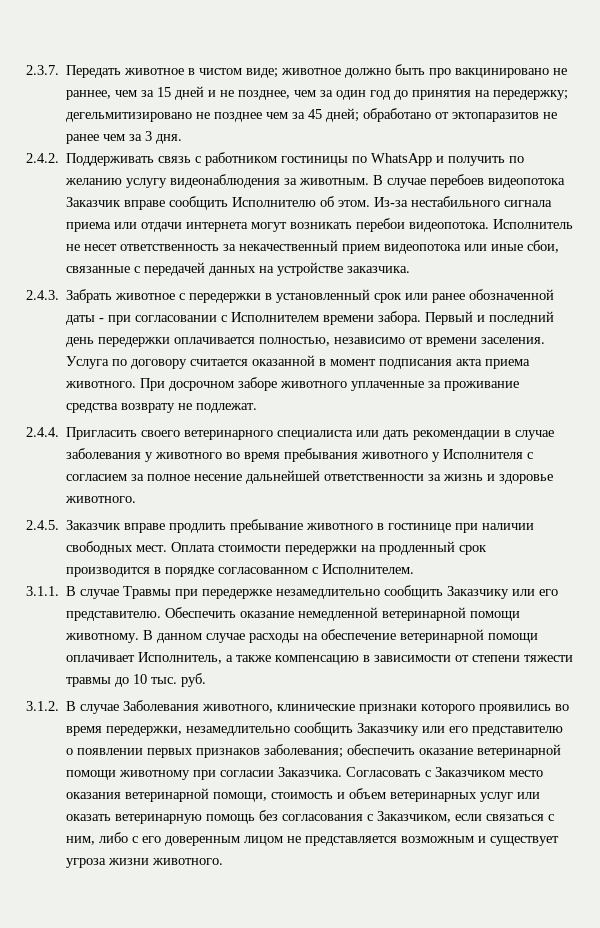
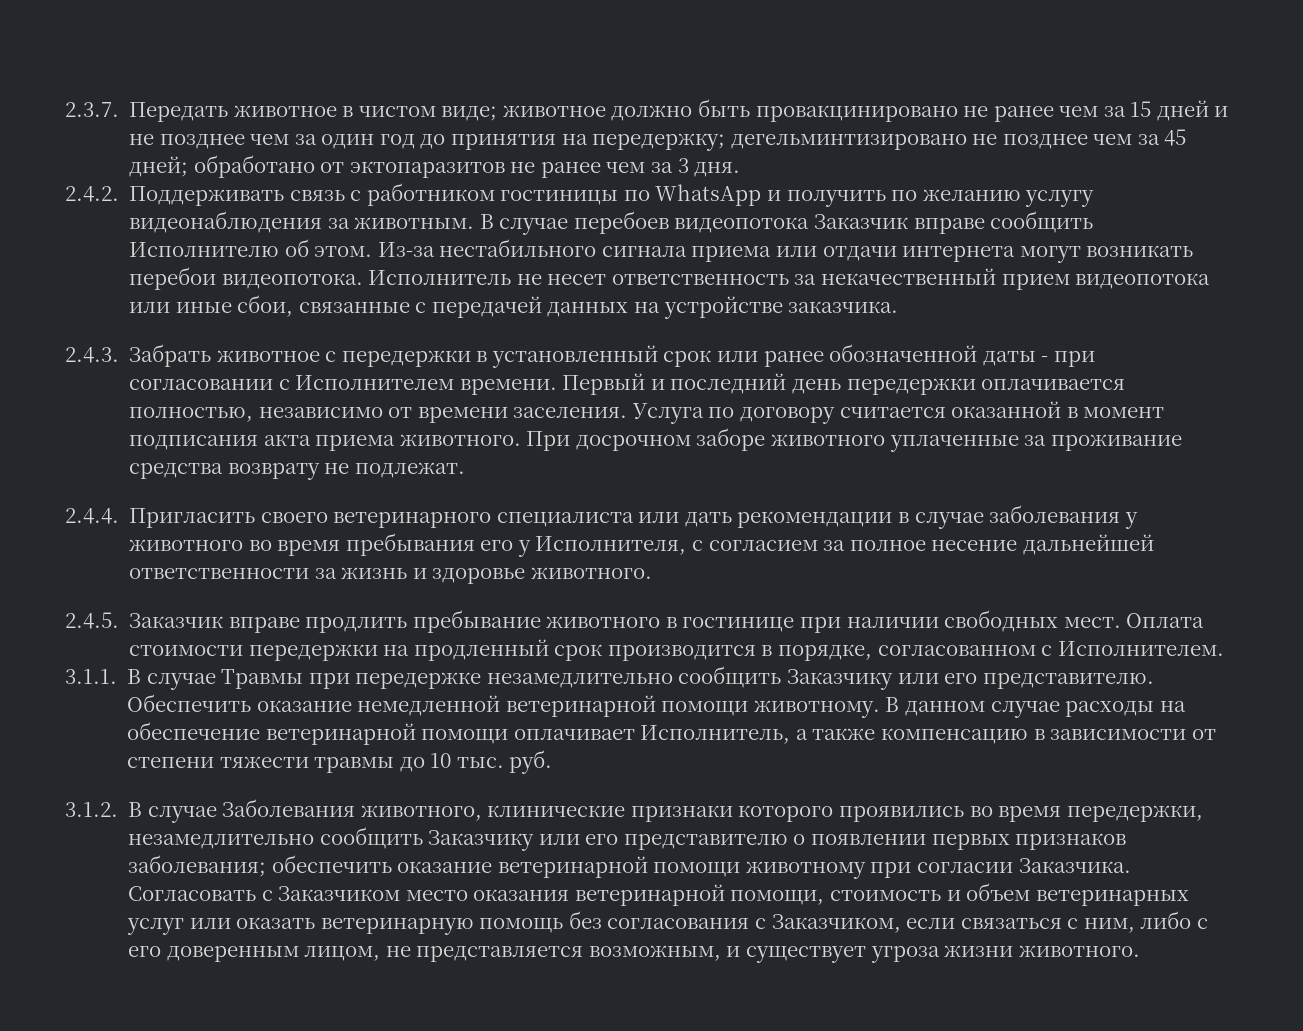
[429,68,568,78] [66,90,112,100] про вакцинировано не раннее, -> [755,105,1054,122] провакцинировано не ранее
[238,90,291,100] позднее, -> [159,134,245,149] позднее
[66,112,193,122] дегельмитизировано -> [730,134,967,150] дегельминтизировано
[323,311,422,325] времени забора. -> [459,379,557,395] времени.
[361,449,524,462] животного у Исполнителя -> [480,536,687,557] его у Исполнителя,
[165,567,215,577] порядке -> [777,644,872,661] порядке,
[244,836,284,846] лицом -> [304,946,381,961] лицом,
[401,836,475,843] возможным -> [588,945,721,961] возможным,

